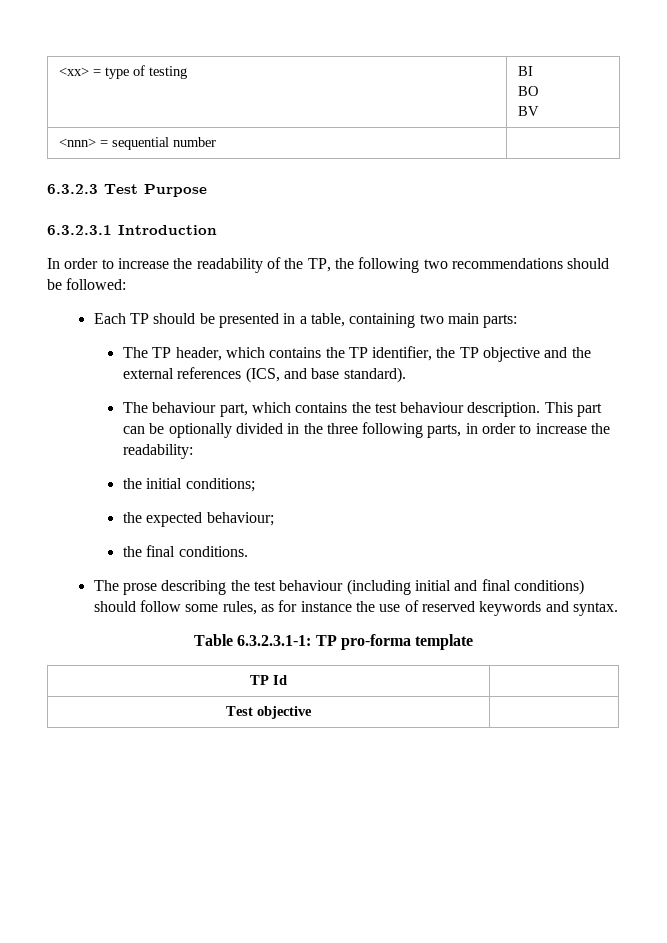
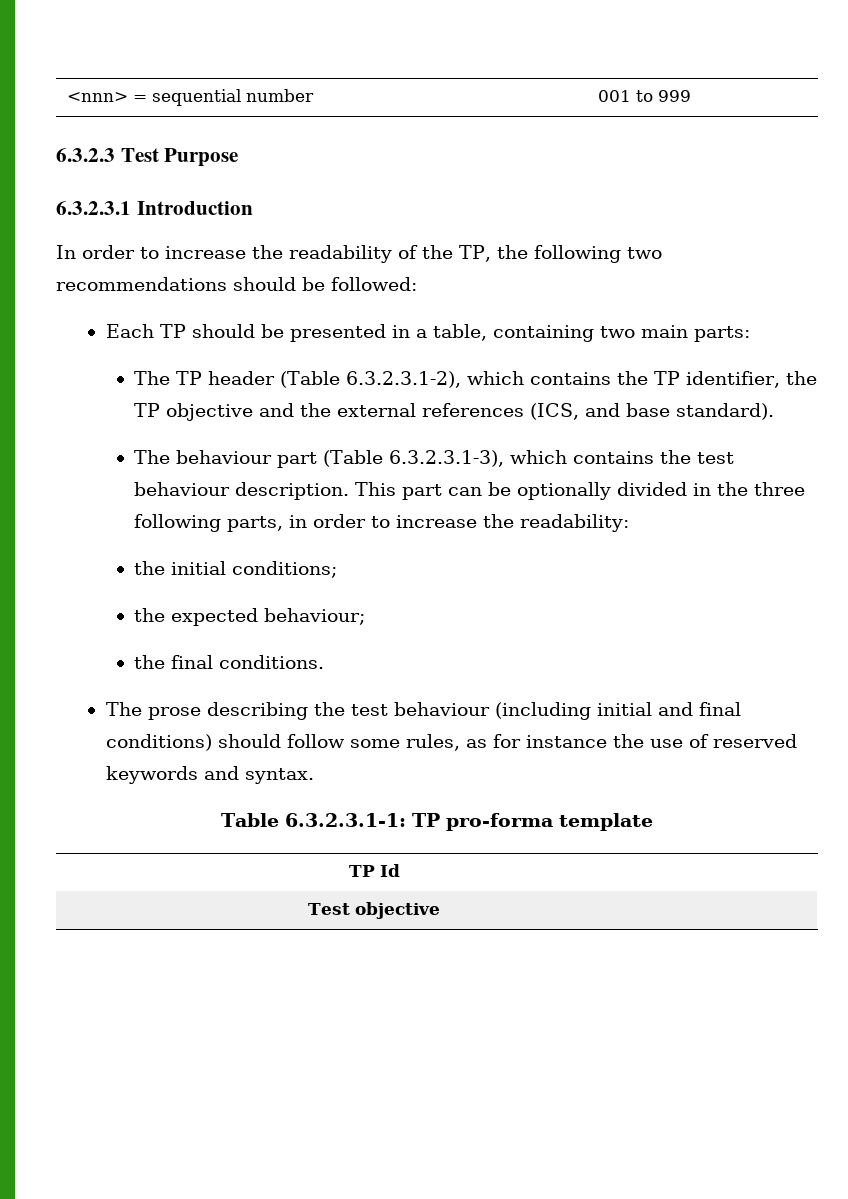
[59,65,188,79] [518,66,534,76] [518,86,539,96] [518,106,540,116] <xx> = type of testing | BI // BO // BV // -> (66, 97) none
(217, 142) none -> [597,90,691,102] 001 to 999
[175,347,222,361] header, -> [208,371,462,388] header (Table 6.3.2.3.1-2),
[219,403,248,417] part, -> [277,450,505,468] part (Table 6.3.2.3.1-3),

